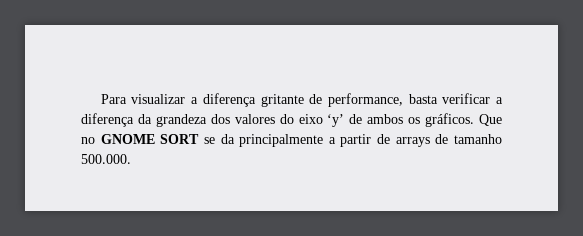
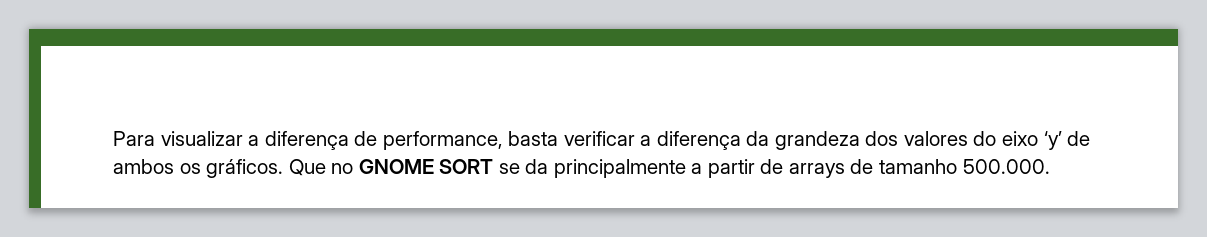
[260,94,304,107] gritante -> (349, 140) none

